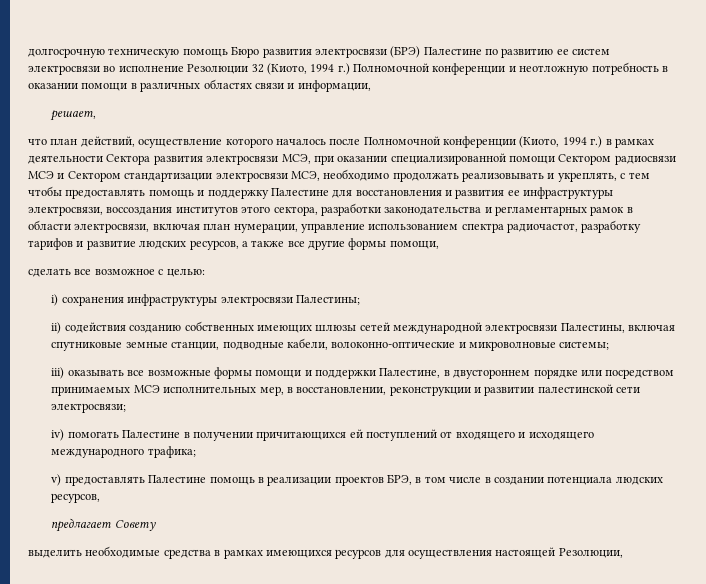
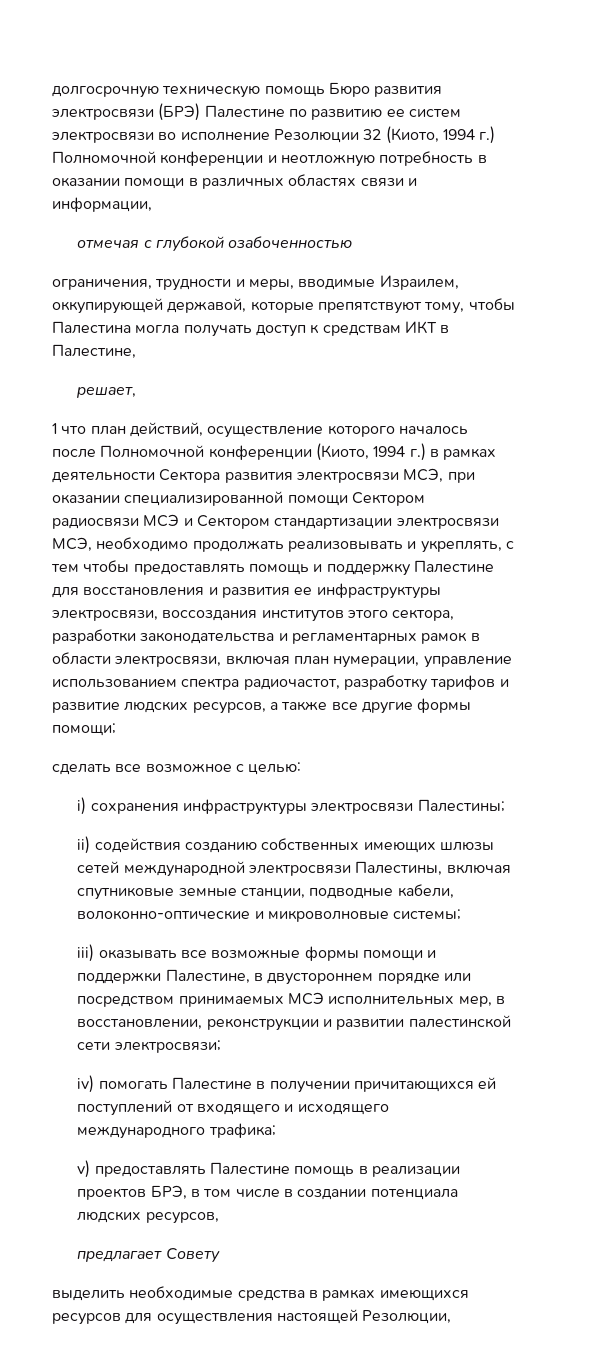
(371, 86) none -> [77,236,353,252] [52,275,459,291] [52,298,515,314] [52,321,450,337] [52,344,136,359] // отмечая с глубокой озабоченностью // ограничения, трудности и меры, вводимые Израилем, оккупирующей державой, которые препятствуют тому, чтобы Палестина могла получать доступ к средствам ИКТ в Палестине,
(97, 115) none -> [52,423,57,434] 1
[389,241,439,249] помощи, -> [52,723,116,736] помощи;

